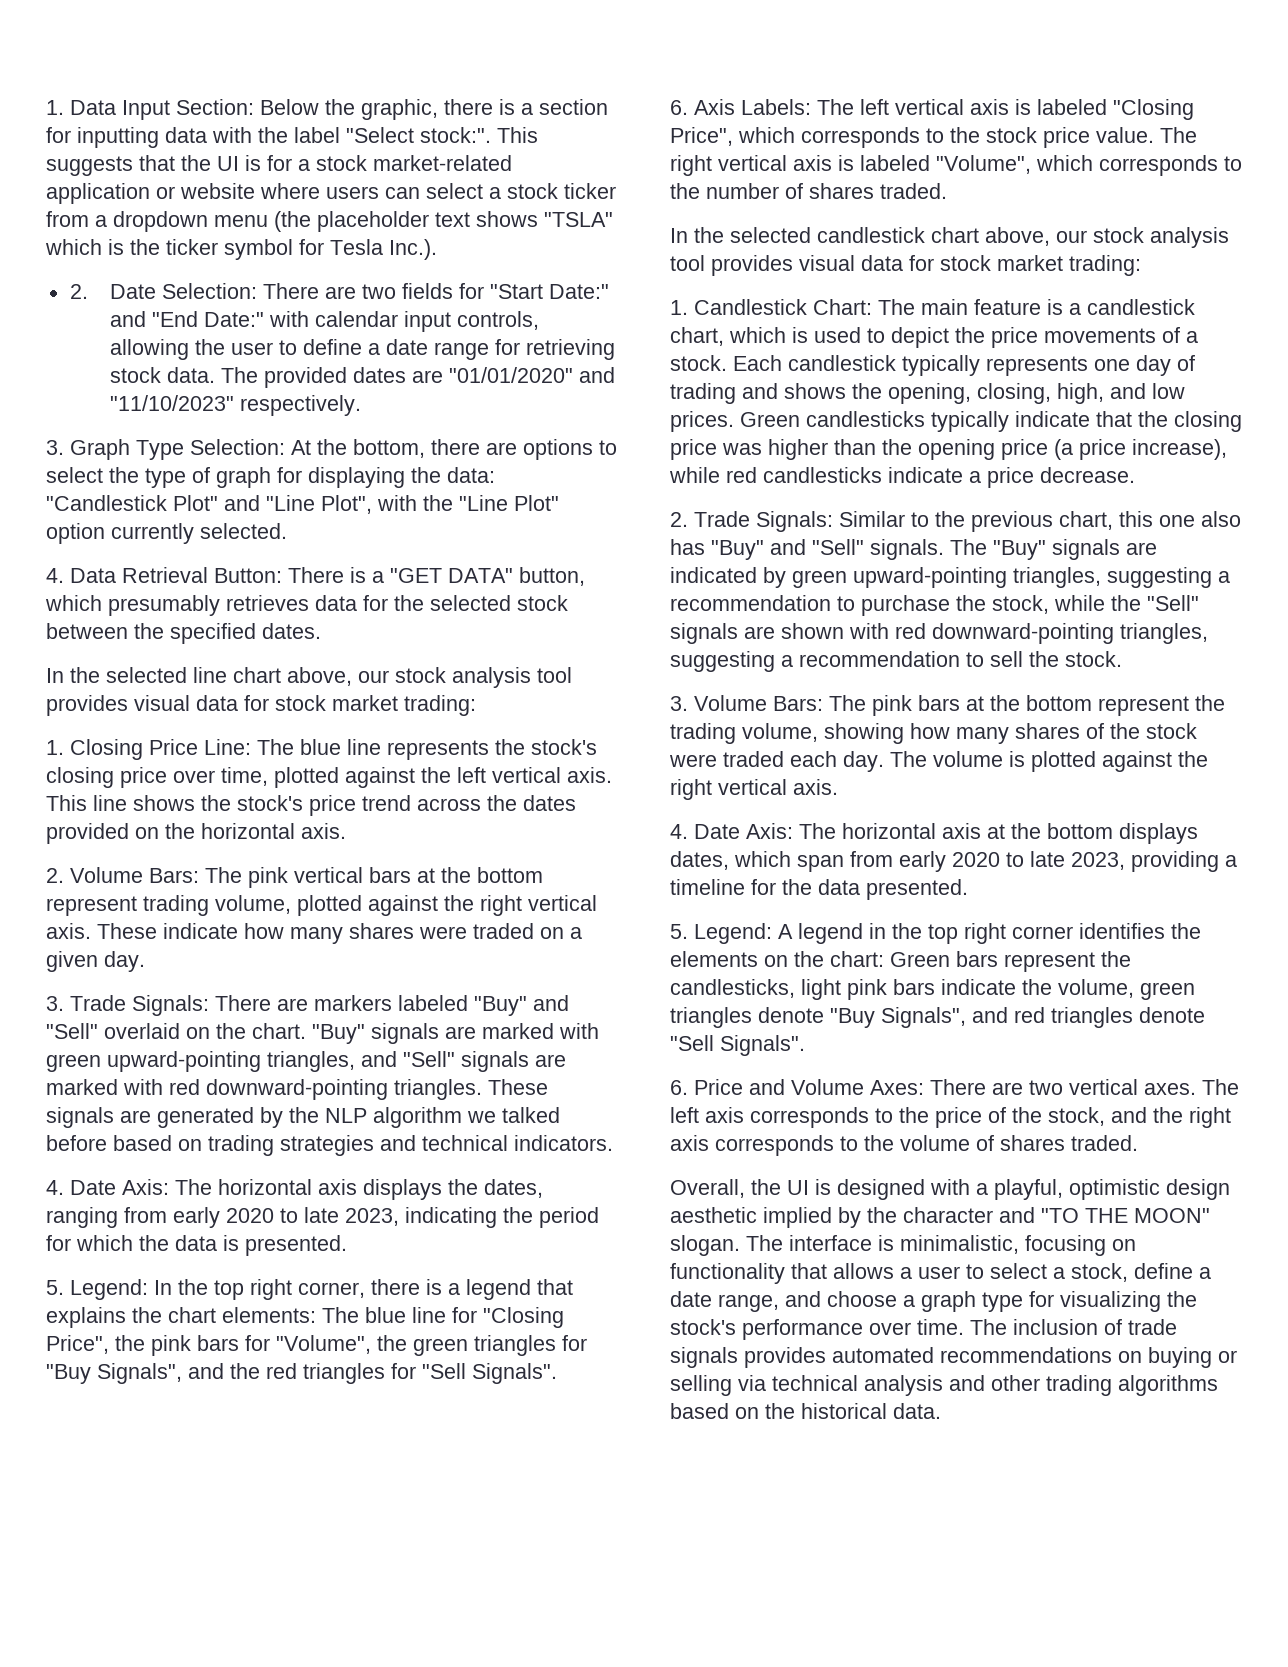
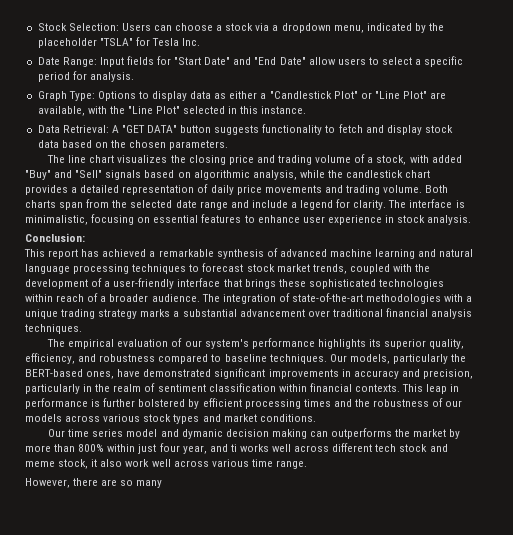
[46,99,608,120] [46,127,538,148] [46,155,512,176] [46,183,616,204] [46,211,613,232] [45,239,437,260] [69,283,396,299] 1. Data Input Section: Below the graphic, there is a section for inputting data with the label "Select stock:". This suggests that the UI is for a stock market-related application or website where users can select a stock ticker from a dropdown menu (the placeholder text shows "TSLA" which is the ticker symbol for Tesla Inc.). // 2. Date Selection: There are two -> [37,23,445,33] [37,37,201,48] [37,57,124,67] Stock Selection: Users can choose a stock via a dropdown menu, indicated by the placeholder "TSLA" for Tesla Inc. // Date Range: Input
[548,284,609,299] Date:" -> [204,57,231,65] Date"
[203,311,539,332] [109,339,615,360] [109,367,615,388] [109,395,361,416] [46,439,617,460] [46,467,495,488] [46,495,559,514] [46,523,287,544] [46,567,585,586] [45,595,568,616] [46,623,321,644] [46,667,572,688] [46,695,476,716] [46,739,597,760] [46,767,612,788] [46,795,576,816] [46,823,346,844] [46,867,543,888] [46,895,597,916] [46,923,582,944] [46,951,145,972] [46,995,569,1016] [46,1023,599,1044] [46,1051,566,1072] [46,1079,548,1100] [46,1107,560,1128] [46,1135,613,1156] [46,1179,543,1200] [46,1207,599,1228] [46,1235,347,1256] [46,1279,573,1300] [46,1307,564,1328] [46,1335,587,1356] [46,1363,557,1384] [670,99,1194,120] [670,127,1197,148] [670,155,1242,176] [670,183,947,199] [670,227,1229,248] [670,255,1141,276] [670,299,1195,315] [670,327,1198,348] [670,355,1195,376] [670,383,1185,404] [670,411,1242,432] [670,439,1227,460] [669,467,1135,488] [670,511,1241,532] [670,539,1157,560] [670,567,1230,588] [670,595,1199,616] [670,623,1208,644] [670,651,1122,672] [670,695,1225,716] [670,723,1197,744] [669,751,1208,772] [670,779,838,800] [670,823,1198,844] [670,851,1237,872] [670,879,968,900] [670,923,1201,944] [670,951,1131,972] [670,979,1195,1000] [670,1007,1205,1028] [670,1035,805,1056] [670,1079,1239,1095] [670,1107,1231,1128] [670,1135,1138,1156] [670,1179,1230,1200] [670,1207,1210,1228] [670,1235,740,1256] Date:" with calendar input controls, allowing the user to define a date range for retrieving stock data. The provided dates are "01/01/2020" and "11/10/2023" respectively. // 3. Graph Type Selection: At the bottom, there are options to select the type of graph for displaying the data: "Candlestick Plot" and "Line Plot", with the "Line Plot" option currently selected. // 4. Data Retrieval Button: There is a "GET DATA" button, which presumably retrieves data for the selected stock between the specified dates. // In the selected line chart above, our stock analysis tool provides visual data for stock market trading: // 1. Closing Price Line: The blue line represents the stock's closing price over time, plotted against the left vertical axis. This line shows the stock's price trend across the dates provided on the horizontal axis. // 2. Volume Bars: The pink vertical bars at the bottom represent trading volume, plotted against the right vertical axis. These indicate how many shares were traded on a given day. // 3. Trade Signals: There are markers labeled "Buy" and "Sell" overlaid on the chart. "Buy" signals are marked with green upward-pointing triangles, and "Sell" signals are marked with red downward-pointing triangles. These signals are generated by the NLP algorithm we talked before based on trading strategies and technical indicators. // 4. Date Axis: The horizontal axis displays the dates, ranging from early 2020 to late 2023, indicating the period for which the data is presented. // 5. Legend: In the top right corner, there is a legend that explains the chart elements: The blue line for "Closing Price", the pink bars for "Volume", the green triangles for "Buy Signals", and the red triangles for "Sell Signals". // 6. Axis Labels: The left vertical axis is labeled "Closing Price", which corresponds to the stock price value. The right vertical axis is labeled "Volume", which corresponds to the number of shares traded. // In the selected candlestick chart above, our stock analysis tool provides visual data for stock market trading: // 1. Candlestick Chart: The main feature is a candlestick chart, which is used to depict the price movements of a stock. Each candlestick typically represents one day of trading and shows the opening, closing, high, and low prices. Green candlesticks typically indicate that the closing price was higher than the opening price (a price increase), while red candlesticks indicate a price decrease. // 2. Trade Signals: Similar to the previous chart, this one also has "Buy" and "Sell" signals. The "Buy" signals are indicated by green upward-pointing triangles, suggesting a recommendation to purchase the stock, while the "Sell" signals are shown with red downward-pointing triangles, suggesting a recommendation to sell the stock. // 3. Volume Bars: The pink bars at the bottom represent the trading volume, showing how many shares of the stock were traded each day. The volume is plotted against the right vertical axis. // 4. Date Axis: The horizontal axis at the bottom displays dates, which span from early 2020 to late 2023, providing a timeline for the data presented. // 5. Legend: A legend in the top right corner identifies the elements on the chart: Green bars represent the candlesticks, light pink bars indicate the volume, green triangles denote "Buy Signals", and red triangles denote "Sell Signals". // 6. Price and Volume Axes: There are two vertical axes. The left axis corresponds to the price of the stock, and the right axis corresponds to the volume of shares traded. // Overall, the UI is designed with a playful, optimistic design aesthetic implied by the character and "TO THE MOON" slogan. -> [279,56,464,67] [37,71,134,82] [37,91,447,101] [37,106,307,116] [37,124,453,135] [37,140,229,150] [47,154,462,165] [25,170,431,180] [25,184,449,195] [25,199,387,210] Date" allow users to select a specific period for analysis. // Graph Type: Options to display data as either a "Candlestick Plot" or "Line Plot" are available, with the "Line Plot" selected in this instance. // Data Retrieval: A "GET DATA" button suggests functionality to fetch and display stock data based on the chosen parameters. // The line chart visualizes the closing price and trading volume of a stock, with added "Buy" and "Sell" signals based on algorithmic analysis, while the candlestick chart provides a detailed representation of daily price movements and trading volume. Both charts span from the selected date range and include a legend for clarity.
[670,1263,1211,1284] [670,1291,1197,1312] [670,1319,1177,1340] [670,1347,1237,1368] [670,1375,1218,1396] [670,1403,941,1419] functionality that allows a user to select a stock, define a date range, and choose a graph type for visualizing the stock's performance over time. The inclusion of trade signals provides automated recommendations on buying or selling via technical analysis and other trading algorithms based on the historical data. -> [153,214,472,225] [25,233,85,242] [24,248,474,259] [25,263,431,274] [25,278,444,289] [25,293,473,304] [25,308,473,319] [25,324,82,334] [47,338,465,349] [25,353,467,364] [25,368,473,379] [25,383,460,394] [25,398,463,409] [25,414,316,424] [48,428,461,439] [25,443,448,454] [25,459,307,469] [25,478,163,488] essential features to enhance user experience in stock analysis. // Conclusion: // This report has achieved a remarkable synthesis of advanced machine learning and natural language processing techniques to forecast stock market trends, coupled with the development of a user-friendly interface that brings these sophisticated technologies within reach of a broader audience. The integration of state-of-the-art methodologies with a unique trading strategy marks a substantial advancement over traditional financial analysis techniques. // The empirical evaluation of our system's performance highlights its superior quality, efficiency, and robustness compared to baseline techniques. Our models, particularly the BERT-based ones, have demonstrated significant improvements in accuracy and precision, particularly in the realm of sentiment classification within financial contexts. This leap in performance is further bolstered by efficient processing times and the robustness of our models across various stock types and market conditions. // Our time series model and dymanic decision making can outperforms the market by more than 800% within just four year, and ti works well across different tech stock and meme stock, it also work well across various time range. // However, there are so many

